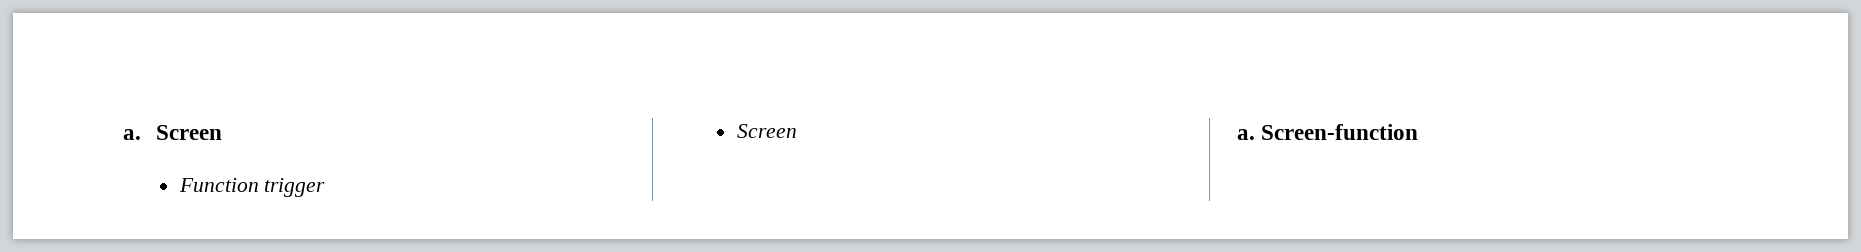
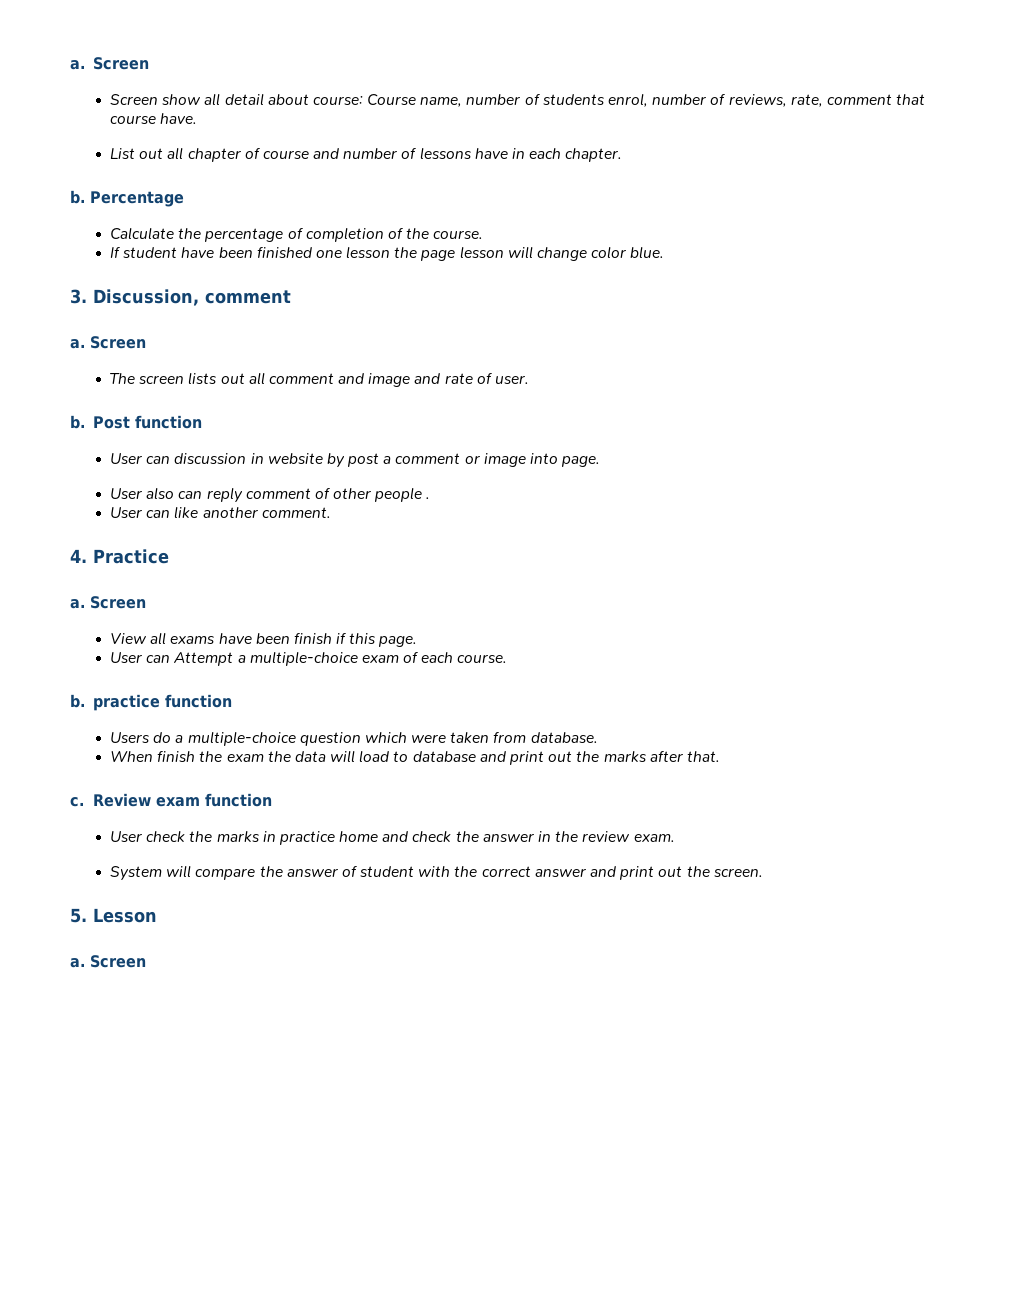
[123,125,223,140] [178,178,326,197] [736,124,797,138] [1237,124,1419,140] a. Screen // Function trigger // Screen // a. Screen-function -> [70,57,149,70] [109,93,926,107] [109,113,198,124] [109,147,623,162] [70,190,184,207] [109,227,484,242] [109,246,665,261] [70,289,291,306] [70,336,146,349] [109,372,529,387] [70,415,202,429] [109,453,601,468] [109,487,431,503] [109,506,331,519] [70,549,169,564] [70,596,146,609] [109,632,418,647] [109,651,508,666] [70,694,232,711] [109,731,598,746] [109,750,720,765] [70,793,272,807] [109,831,675,845] [109,865,763,881] [70,908,157,923] [70,955,146,968] a. Screen // Screen show all detail about course: Course name, number of students enrol, number of reviews, rate, comment that course have. // List out all chapter of course and number of lessons have in each chapter. // b. Percentage // Calculate the percentage of completion of the course. // If student have been finished one lesson the page lesson will change color blue. // 3. Discussion, comment // a. Screen // The screen lists out all comment and image and rate of user. // b. Post function // User can discussion in website by post a comment or image into page. // User also can reply comment of other people . // User can like another comment. // 4. Practice // a. Screen // View all exams have been finish if this page. // User can Attempt a multiple-choice exam of each course. // b. practice function // Users do a multiple-choice question which were taken from database. // When finish the exam the data will load to database and print out the marks after that. // c. Review exam function // User check the marks in practice home and check the answer in the review exam. // System will compare the answer of student with the correct answer and print out the screen. // 5. Lesson // a. Screen

